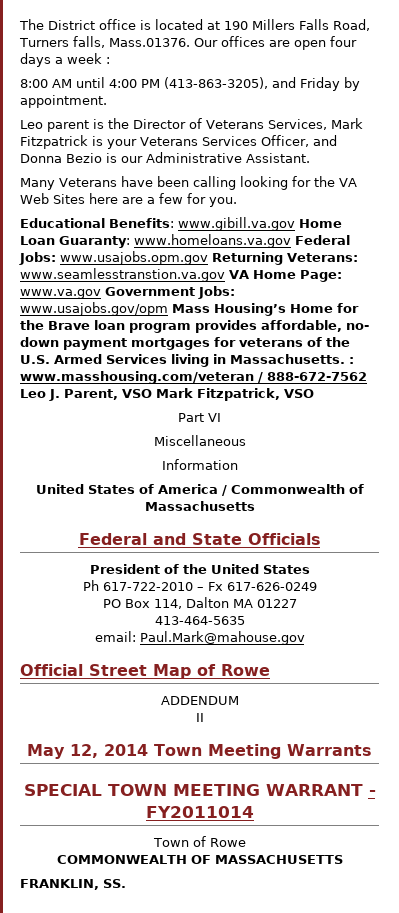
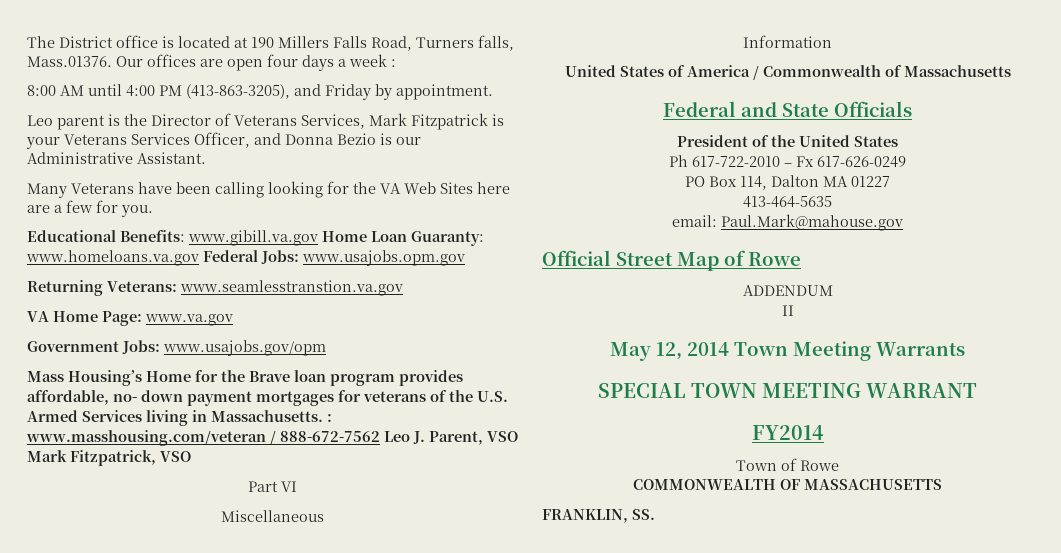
(208, 258) none -> (465, 258) //
(225, 275) none -> (403, 288) //
(101, 294) none -> (233, 320) //
(168, 309) none -> (326, 348) //
[368,790,376,796] [145,806,254,818] - FY2011014 -> [751,425,824,440] // FY2014

